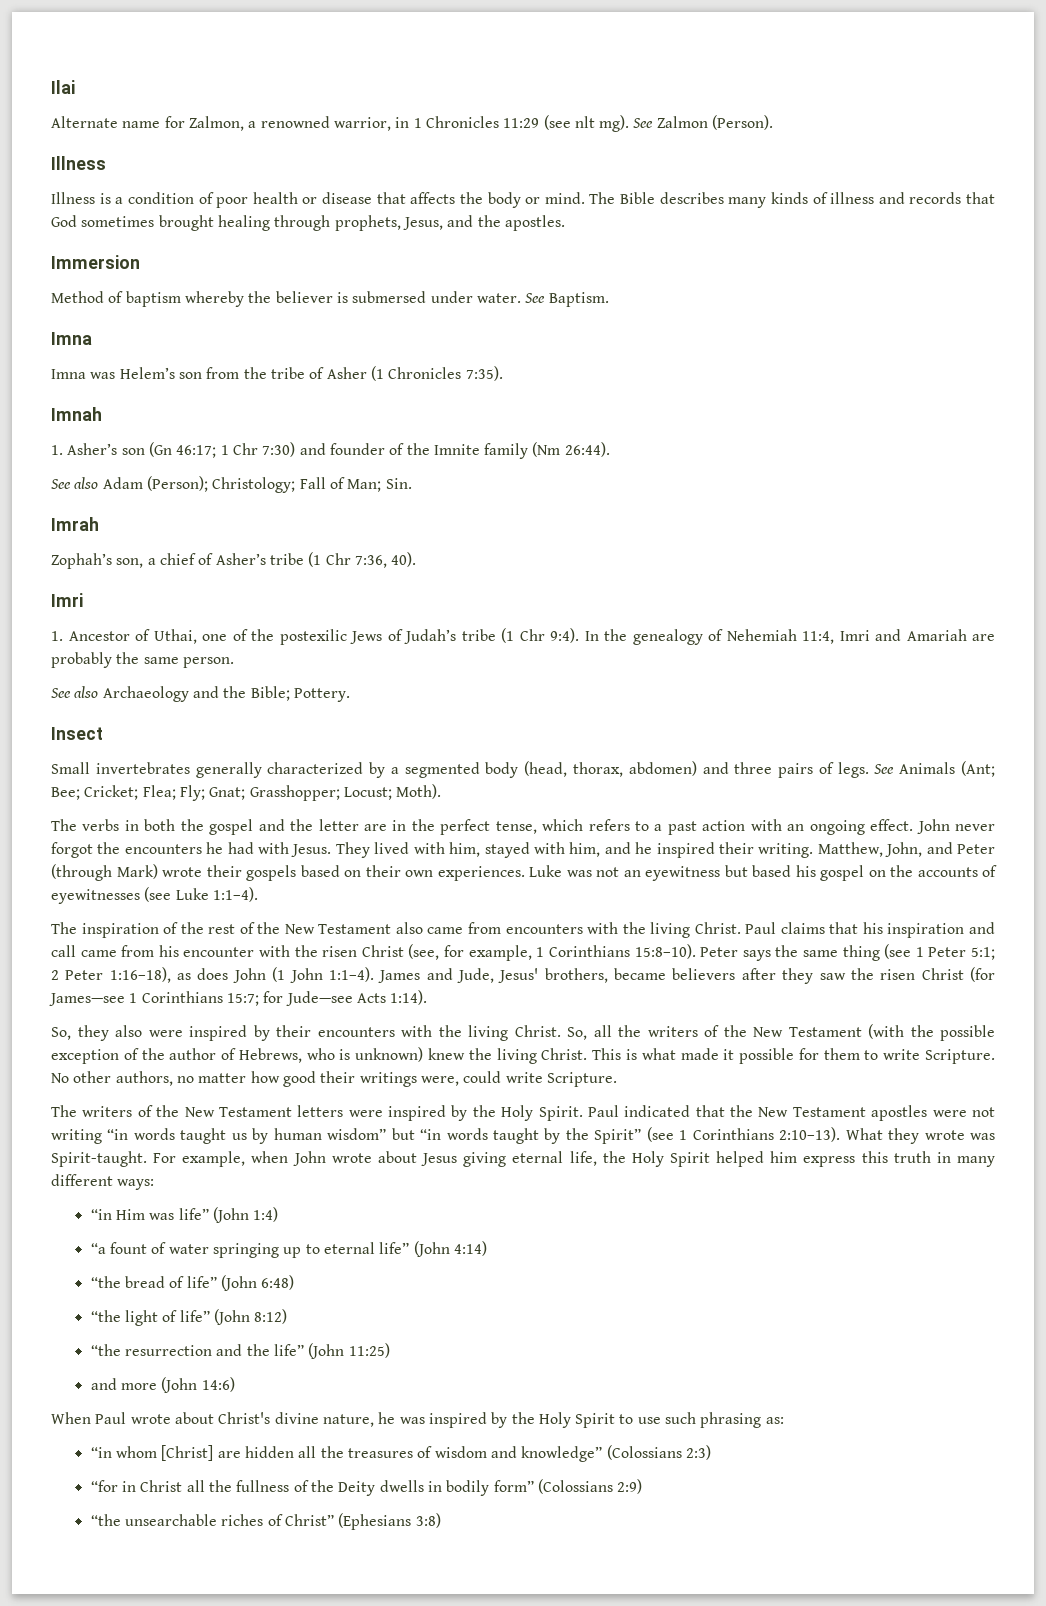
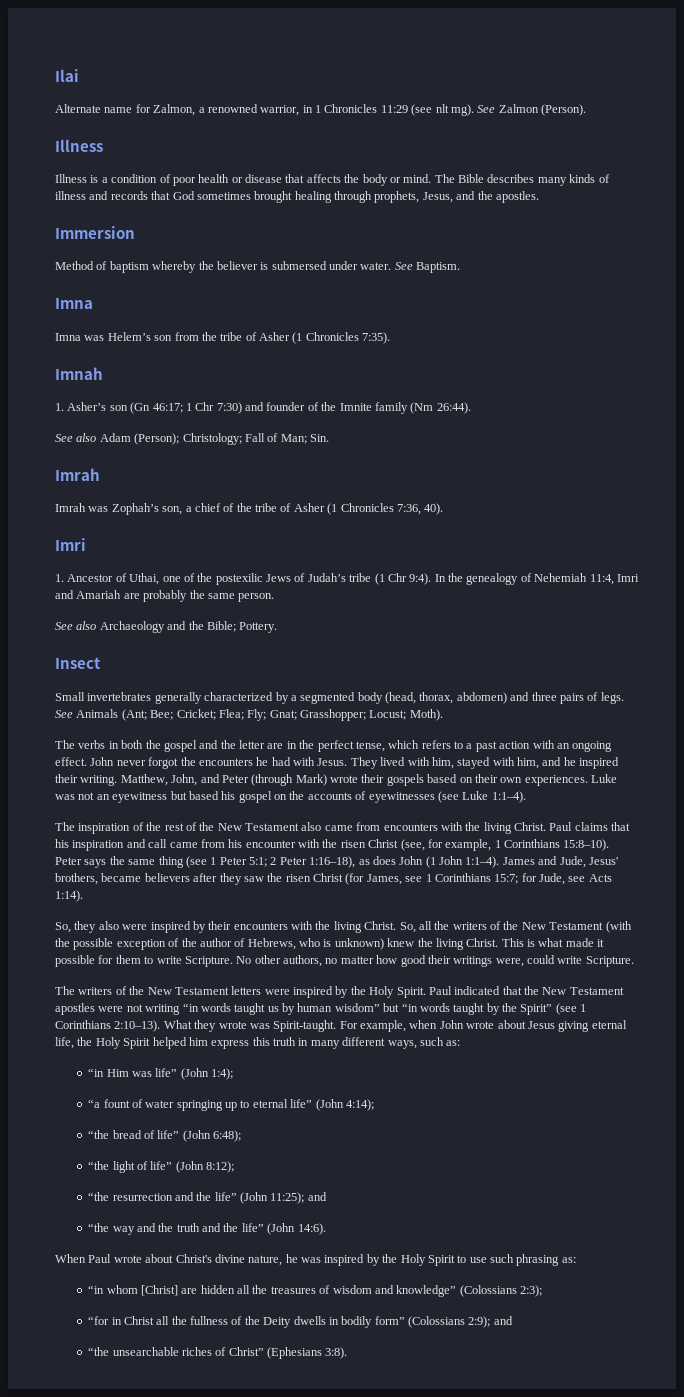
(99, 524) none -> [55,503,109,512] Imrah was
[215,552,351,567] Asher’s tribe (1 Chr -> [236,503,394,515] the tribe of Asher (1 Chronicles
[49,993,125,1006] James—see -> [366,874,423,885] James, see
[285,991,353,1006] Jude—see -> [539,873,586,885] Jude, see
[117,1179,155,1190] ways: -> [387,1037,461,1049] ways, such as:
[253,1207,279,1222] 1:4) -> [211,1068,234,1080] 1:4);
[454,1241,488,1256] 4:14) -> [345,1099,374,1111] 4:14);
[261,1275,295,1290] 6:48) -> [213,1130,242,1142] 6:48);
[254,1309,288,1324] 8:12) -> [206,1161,235,1173] 8:12);
[348,1343,390,1358] [90,1377,235,1393] 11:25) // and more (John 14:6) -> [270,1192,327,1204] [88,1223,326,1235] 11:25); and // “the way and the truth and the life” (John 14:6).
[686,1445,712,1460] 2:3) -> [520,1285,543,1297] 2:3);
[617,1479,643,1494] 2:9) -> [468,1316,513,1328] 2:9); and
[415,1513,441,1528] 3:8) -> [325,1347,348,1359] 3:8).

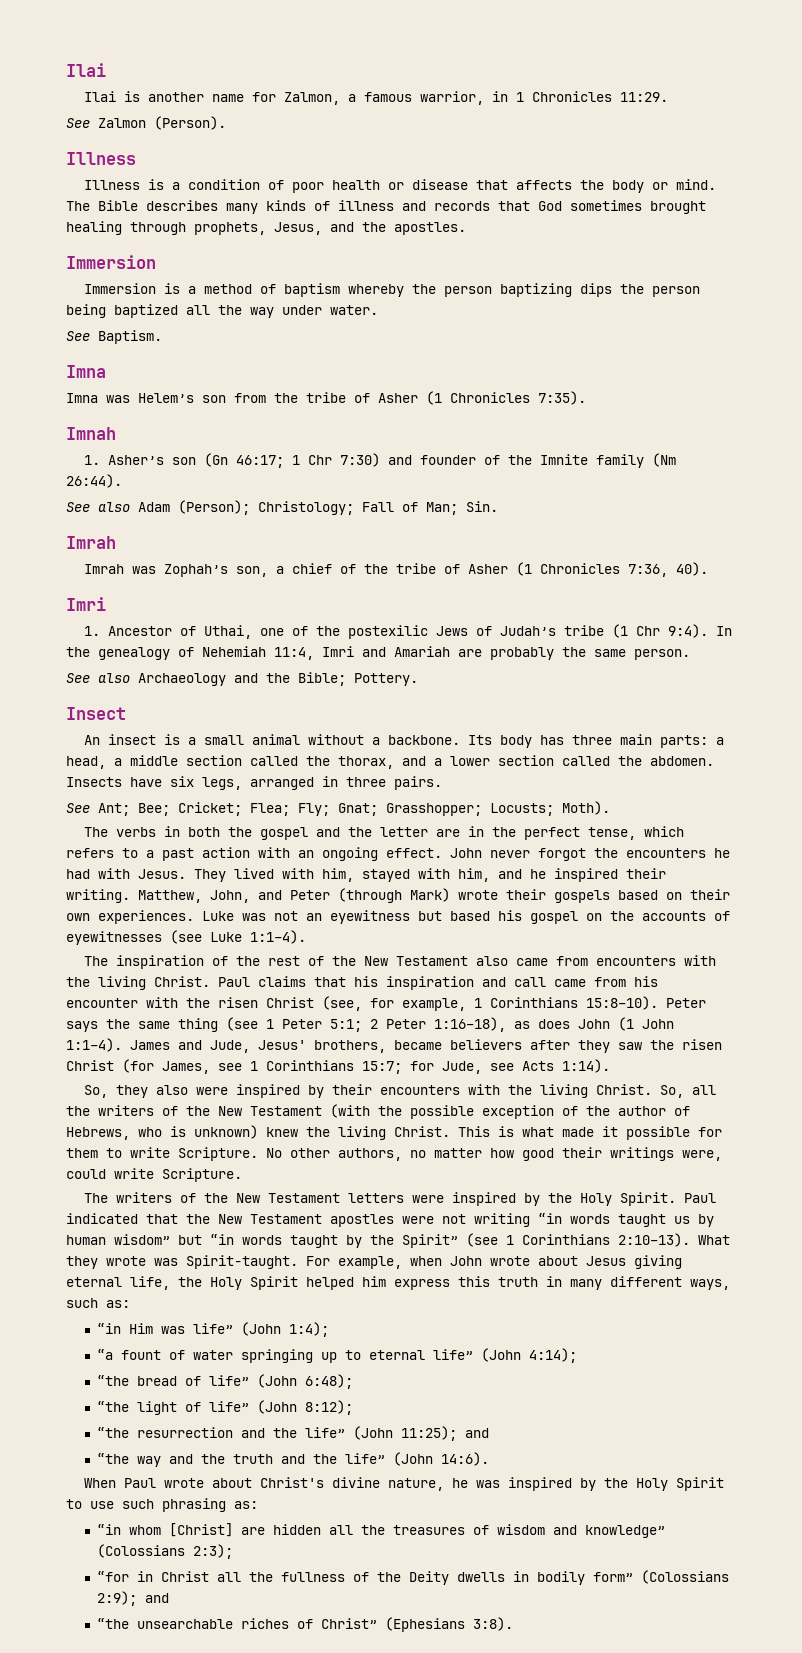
[55,104,101,113] Alternate -> [84,91,205,102] Ilai is another
[207,104,258,113] renowned -> [364,92,413,102] famous
[380,104,474,116] 11:29 (see nlt mg). -> [620,92,669,102] 11:29. //
[55,261,327,273] Method of baptism whereby the believer is submersed -> [84,283,701,297] [66,304,274,318] Immersion is a method of baptism whereby the person baptizing dips the person being baptized all the way
(392, 266) none -> (378, 310) //
[55,692,624,704] [55,709,147,721] Small invertebrates generally characterized by a segmented body (head, thorax, abdomen) and three pairs of legs. See Animals (Ant; -> [84,734,725,748] [66,755,714,769] [66,776,442,790] [66,803,130,816] An insect is a small animal without a backbone. Its body has three main parts: a head, a middle section called the thorax, and a lower section called the abdomen. Insects have six legs, arranged in three pairs. // See Ant;
[369,710,407,720] Locust; -> [490,803,554,816] Locusts;

